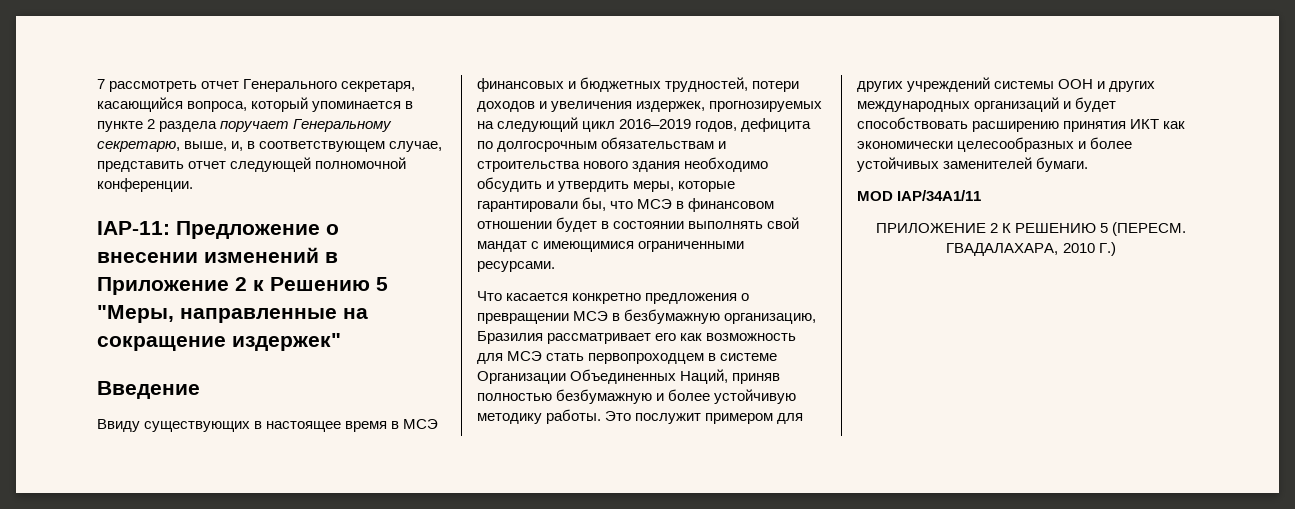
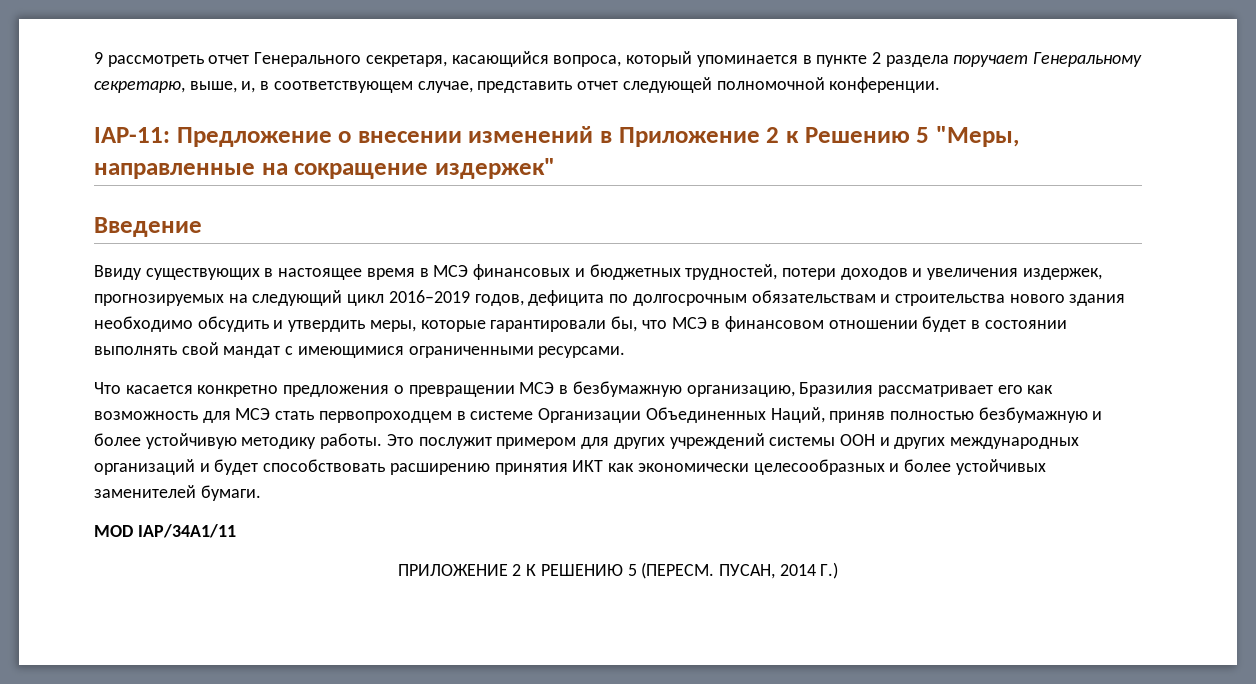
[97,79,105,89] 7 -> [94,52,103,64] 9
[946,243,1095,256] ГВАДАЛАХАРА, 2010 -> [718,564,816,579] ПУСАН, 2014

